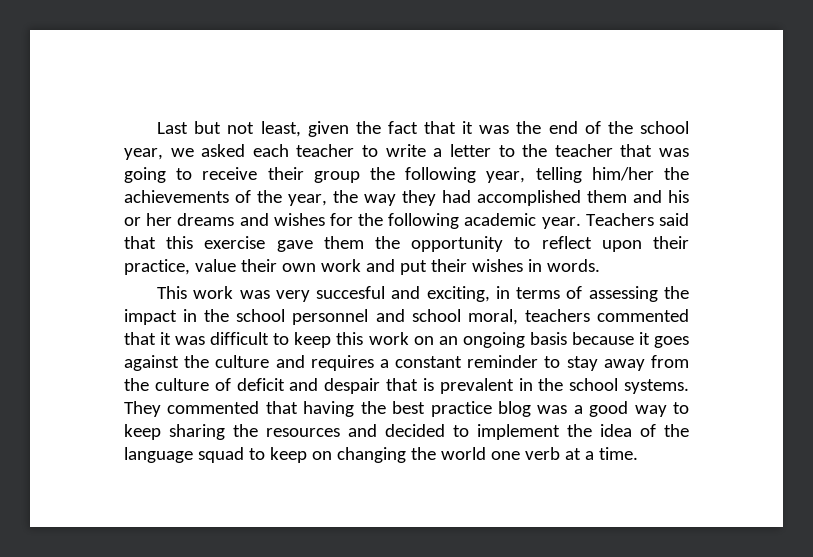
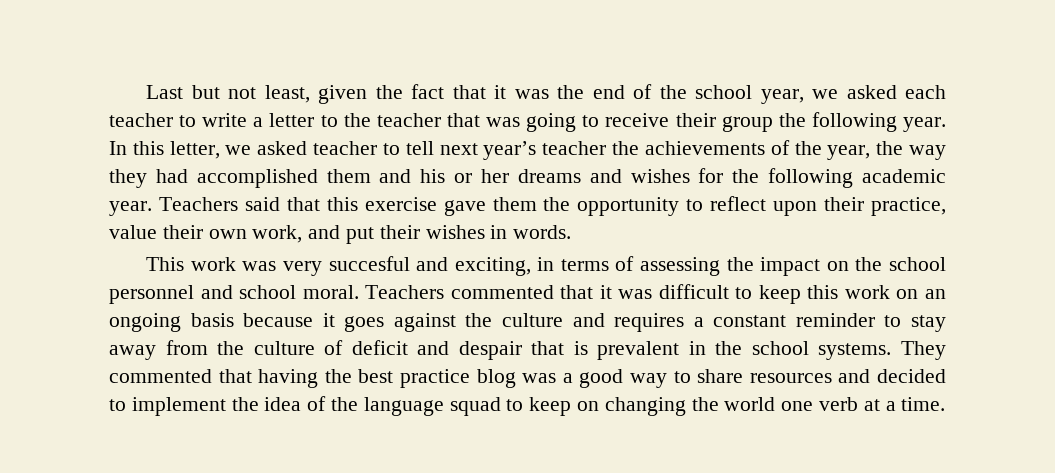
[486,167,654,183] year, telling him/her -> [903,117,947,132] [109,141,607,160] year. In this letter, we asked teacher to tell next year’s teacher
[320,259,361,272] work -> [252,225,303,243] work,
[183,309,198,322] in -> [826,261,849,271] on
[467,309,590,325] moral, teachers -> [302,285,445,299] moral. Teachers
[124,424,258,440] keep sharing the -> [697,369,744,383] share

